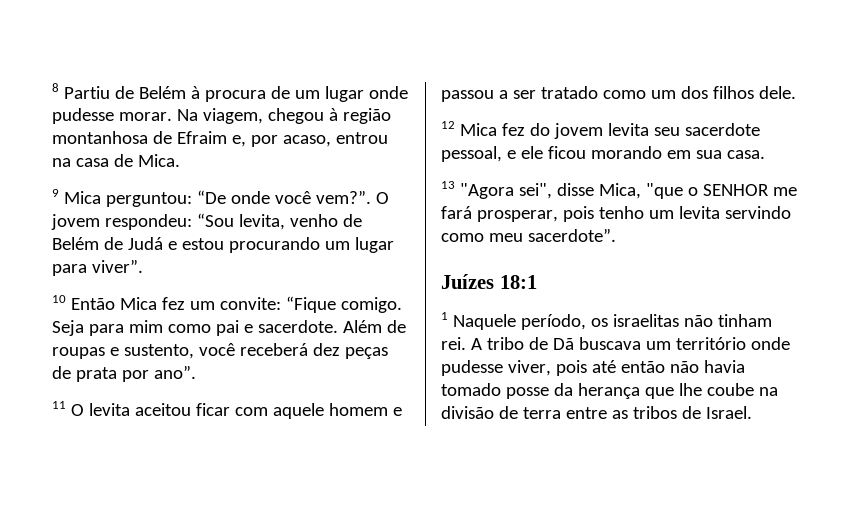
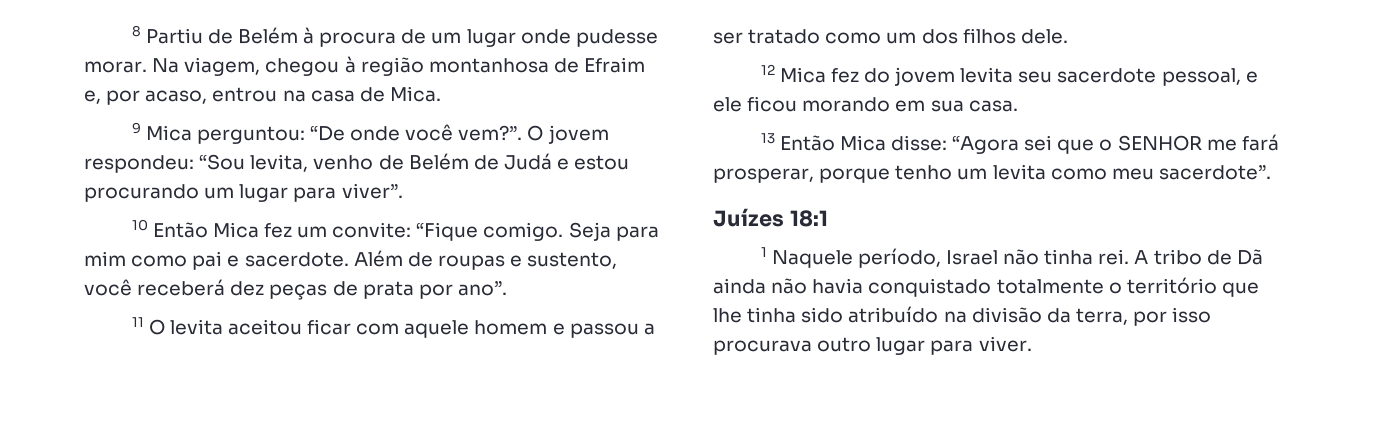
[459,183,683,199] "Agora sei", disse Mica, "que -> [779,135,1095,154] Então Mica disse: “Agora sei que
[562,206,594,222] pois -> [819,168,891,183] porque
[724,206,791,219] servindo -> (1046, 172) none
[590,314,772,327] os israelitas não tinham -> [945,249,1094,265] Israel não tinha
[578,337,790,350] [441,360,745,376] [441,383,778,399] [441,406,752,419] buscava um território onde pudesse viver, pois até então não havia tomado posse da herança que lhe coube na divisão de terra entre as tribos de Israel. -> [713,277,1259,297] [713,306,1212,326] [713,336,1032,355] ainda não havia conquistado totalmente o território que lhe tinha sido atribuído na divisão da terra, por isso procurava outro lugar para viver.

